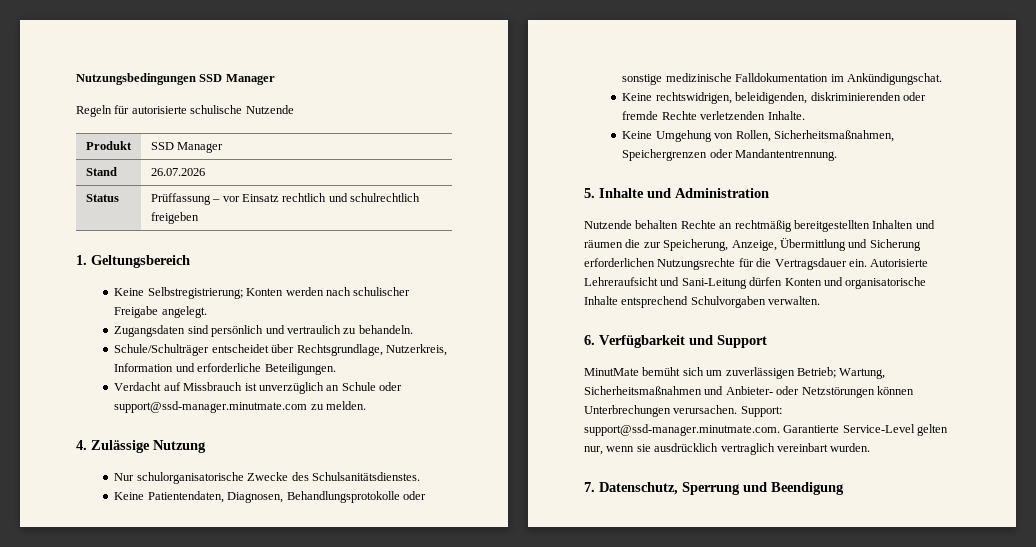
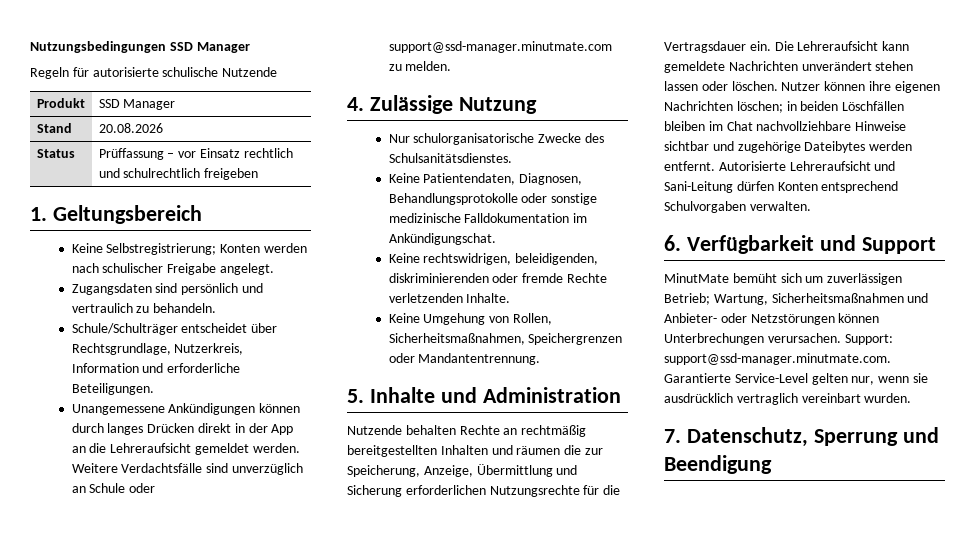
[150,168,205,176] 26.07.2026 -> [98,123,163,133] 20.08.2026
[114,382,257,391] Verdacht auf Missbrauch ist -> [71,403,301,415] [71,423,294,435] [71,443,300,455] [71,463,229,473] Unangemessene Ankündigungen können durch langes Drücken direkt in der App an die Lehreraufsicht gemeldet werden. Weitere Verdachtsfälle sind
(867, 263) none -> [774,41,910,51] [664,61,914,73] [664,81,940,93] [664,101,905,113] [664,121,907,131] [664,141,913,153] [664,161,715,171] Die Lehreraufsicht kann gemeldete Nachrichten unverändert stehen lassen oder löschen. Nutzer können ihre eigenen Nachrichten löschen; in beiden Löschfällen bleiben im Chat nachvollziehbare Hinweise sichtbar und zugehörige Dateibytes werden entfernt.
[823,277,927,289] [584,296,618,305] und organisatorische Inhalte -> (818, 186) none

